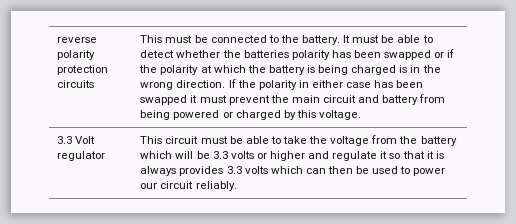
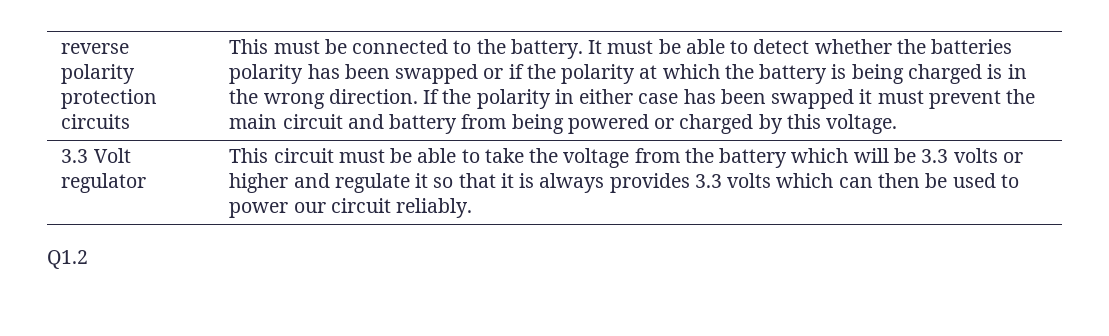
(237, 186) none -> [47,250,88,269] // Q1.2

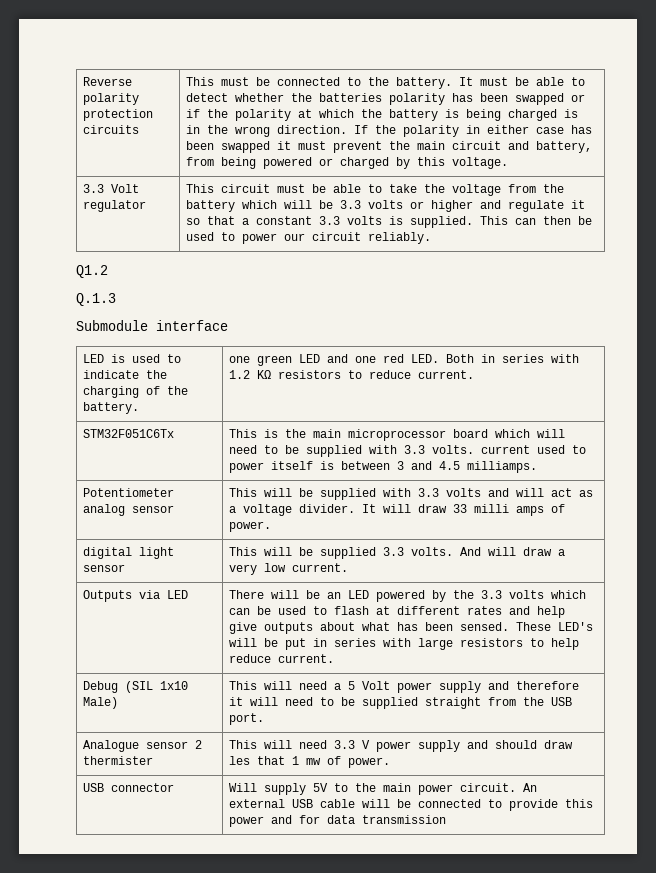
[61,43,130,54] reverse -> [83,77,133,86] Reverse
[389,114,458,134] battery -> [536,141,593,153] battery,
[500,173,834,193] it is always provides 3.3 volts which -> [242,216,509,228] a constant 3.3 volts is supplied. This
(88, 259) none -> [76,293,116,306] [76,320,228,331] [83,354,182,363] [83,370,168,379] [83,386,189,398] [83,402,140,414] [229,354,580,366] [229,370,475,379] [83,429,175,438] [229,429,566,441] [229,445,587,457] [229,461,538,473] [83,488,175,497] [83,504,175,516] [229,488,594,500] [229,504,566,516] [229,521,272,532] [83,547,175,559] [83,564,126,572] [229,547,566,559] [229,563,349,575] [83,590,189,602] [229,590,587,602] [229,606,566,618] [229,622,594,634] [229,638,580,650] [229,654,335,663] [83,681,189,693] [83,697,119,709] [229,681,580,693] [229,697,573,709] [229,713,265,725] [83,740,203,752] [83,756,154,765] [229,740,574,752] [229,756,391,768] [83,783,175,792] [229,783,538,795] [229,799,594,811] [229,815,447,827] // Q.1.3 // Submodule interface // LED is used to indicate the charging of the battery. | one green LED and one red LED. Both in series with 1.2 KΩ resistors to reduce current. // STM32F051C6Tx | This is the main microprocessor board which will need to be supplied with 3.3 volts. current used to power itself is between 3 and 4.5 milliamps. // Potentiometer analog sensor | This will be supplied with 3.3 volts and will act as a voltage divider. It will draw 33 milli amps of power. // digital light sensor | This will be supplied 3.3 volts. And will draw a very low current. // Outputs via LED | There will be an LED powered by the 3.3 volts which can be used to flash at different rates and help give outputs about what has been sensed. These LED's will be put in series with large resistors to help reduce current. // Debug (SIL 1x10 Male) | This will need a 5 Volt power supply and therefore it will need to be supplied straight from the USB port. // Analogue sensor 2 thermister | This will need 3.3 V power supply and should draw les that 1 mw of power. // USB connector | Will supply 5V to the main power circuit. An external USB cable will be connected to provide this power and for data transmission

